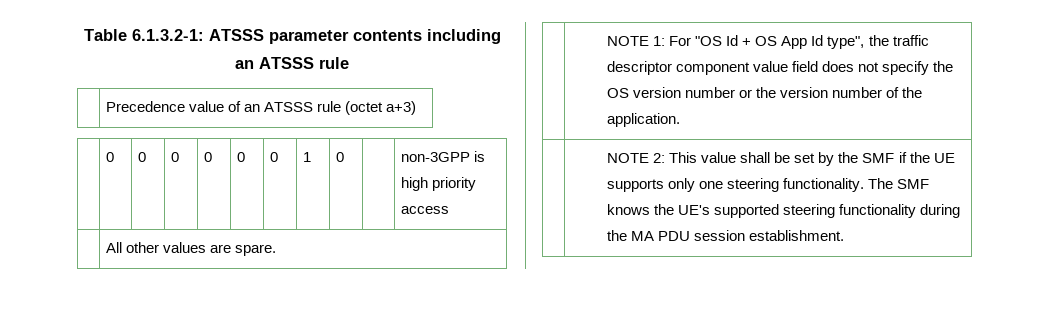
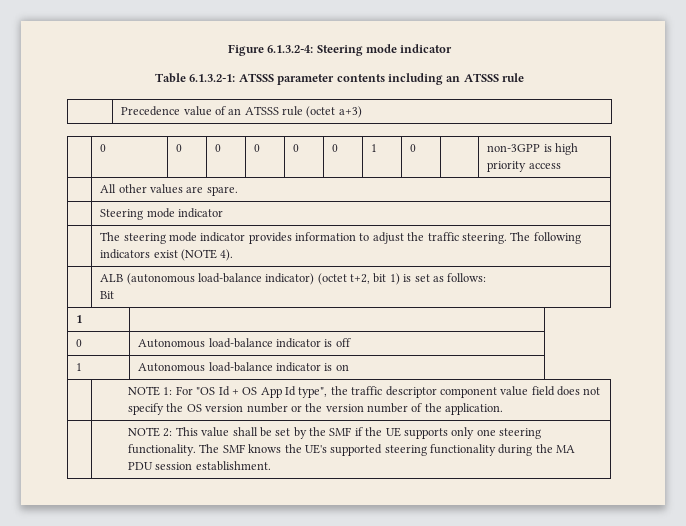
(83, 35) none -> [227,44,453,56] Figure 6.1.3.2-4: Steering mode indicator //
(277, 250) none -> [100,208,223,220] [100,232,581,244] [100,249,234,261] [100,273,487,285] [100,291,115,299] [76,315,83,323] [76,339,83,347] [138,338,351,348] [76,363,83,371] [138,362,349,372] // | Steering mode indicator // | The steering mode indicator provides information to adjust the traffic steering. The following indicators exist (NOTE 4). // | ALB (autonomous load-balance indicator) (octet t+2, bit 1) is set as follows: // Bit // 1 | // 0 | Autonomous load-balance indicator is off // 1 | Autonomous load-balance indicator is on

